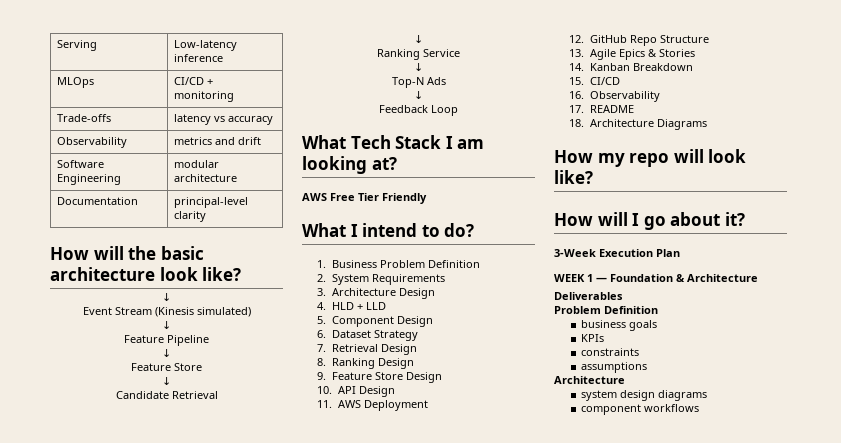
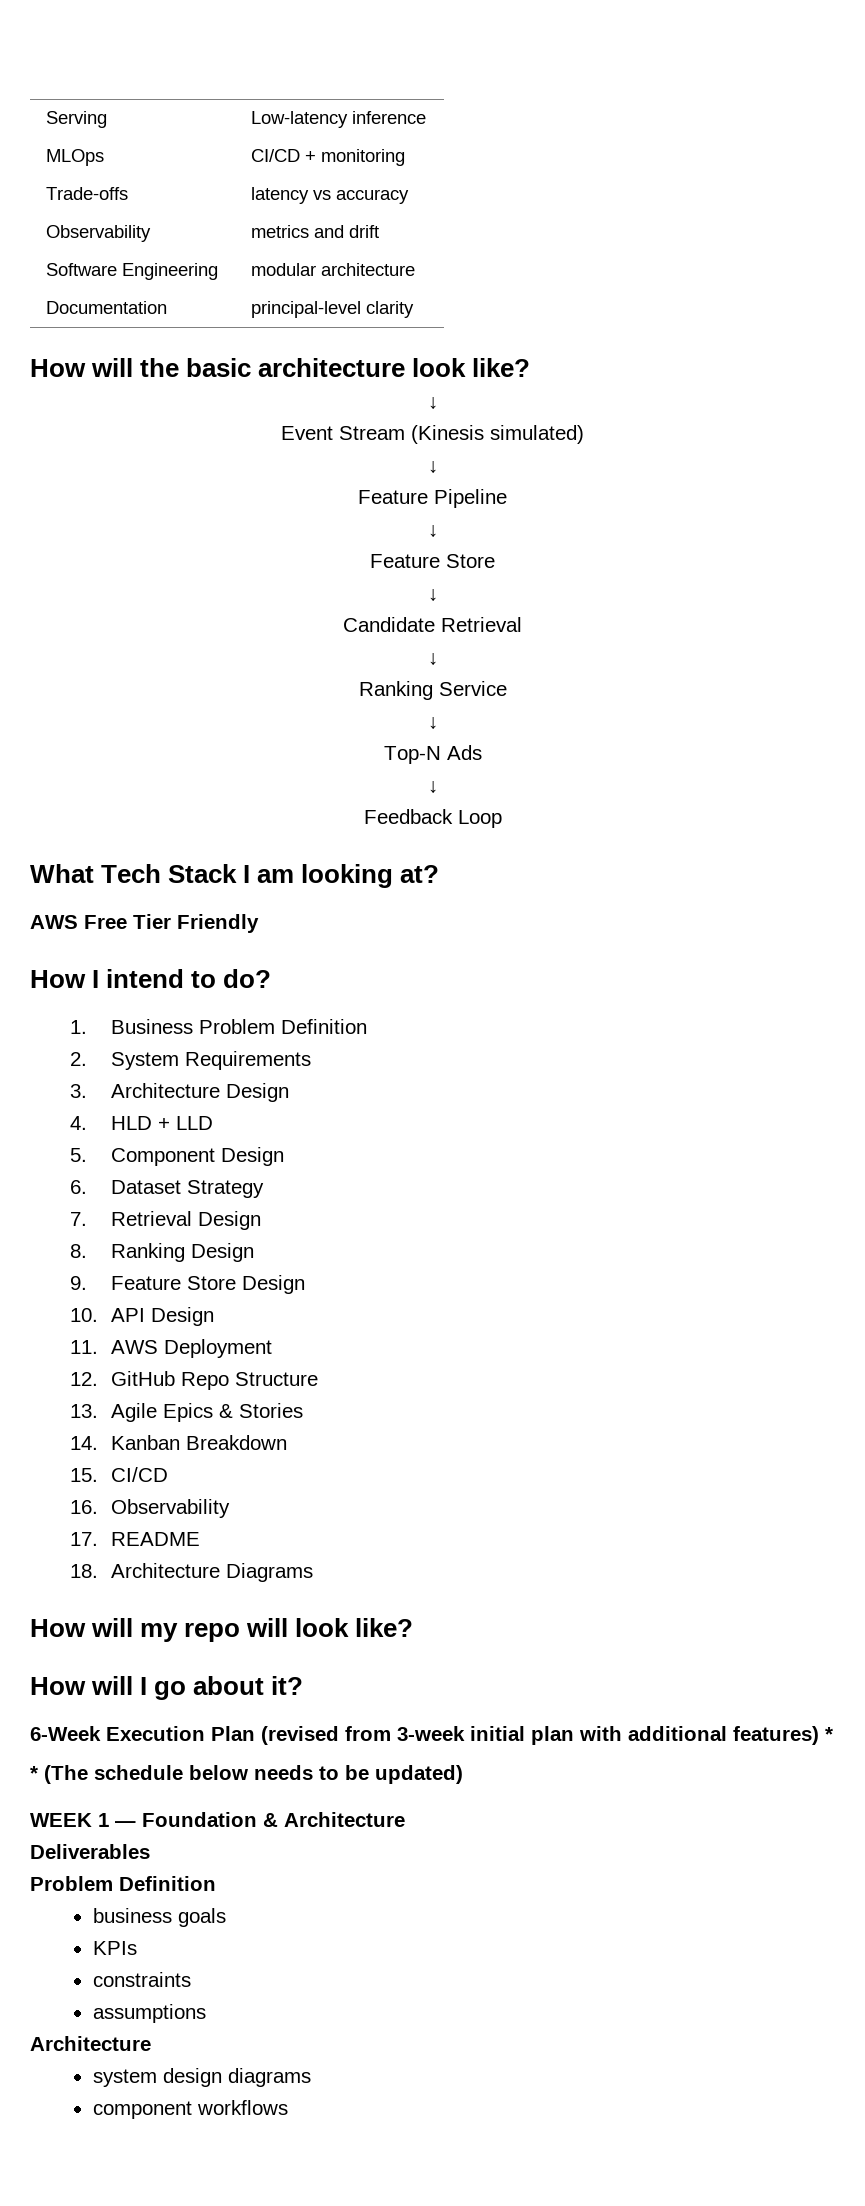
[302,223,346,237] What -> [30,970,86,988] How
(593, 156) none -> [91,1618,134,1637] will
[554,249,596,257] 3-Week -> [30,1726,101,1741] 6-Week
(680, 253) none -> [261,1726,833,1745] [30,1765,463,1784] (revised from 3-week initial plan with additional features) * // * (The schedule below needs to be updated)

